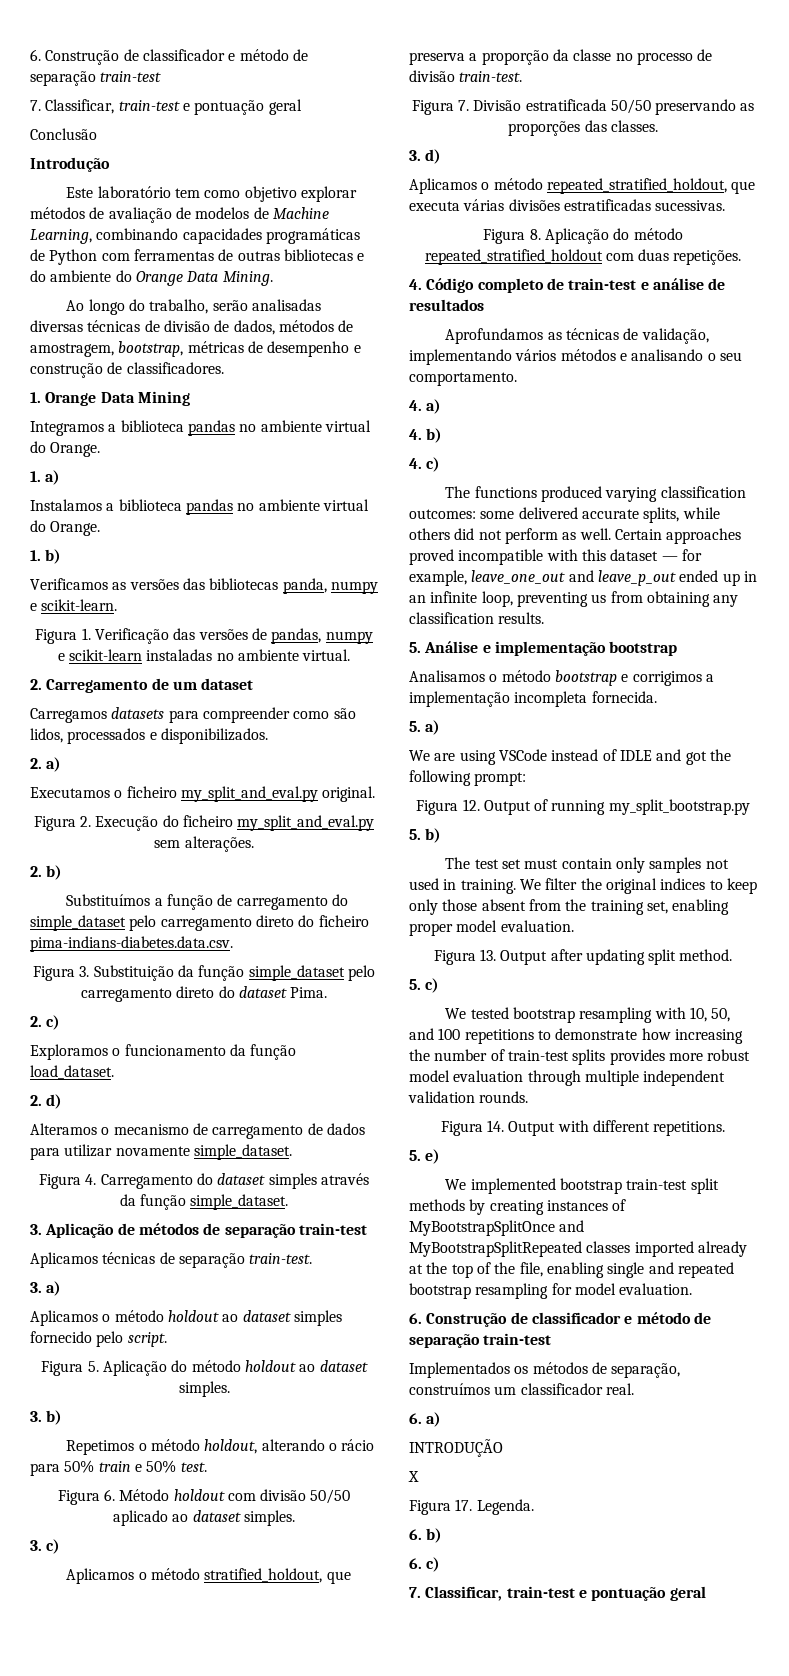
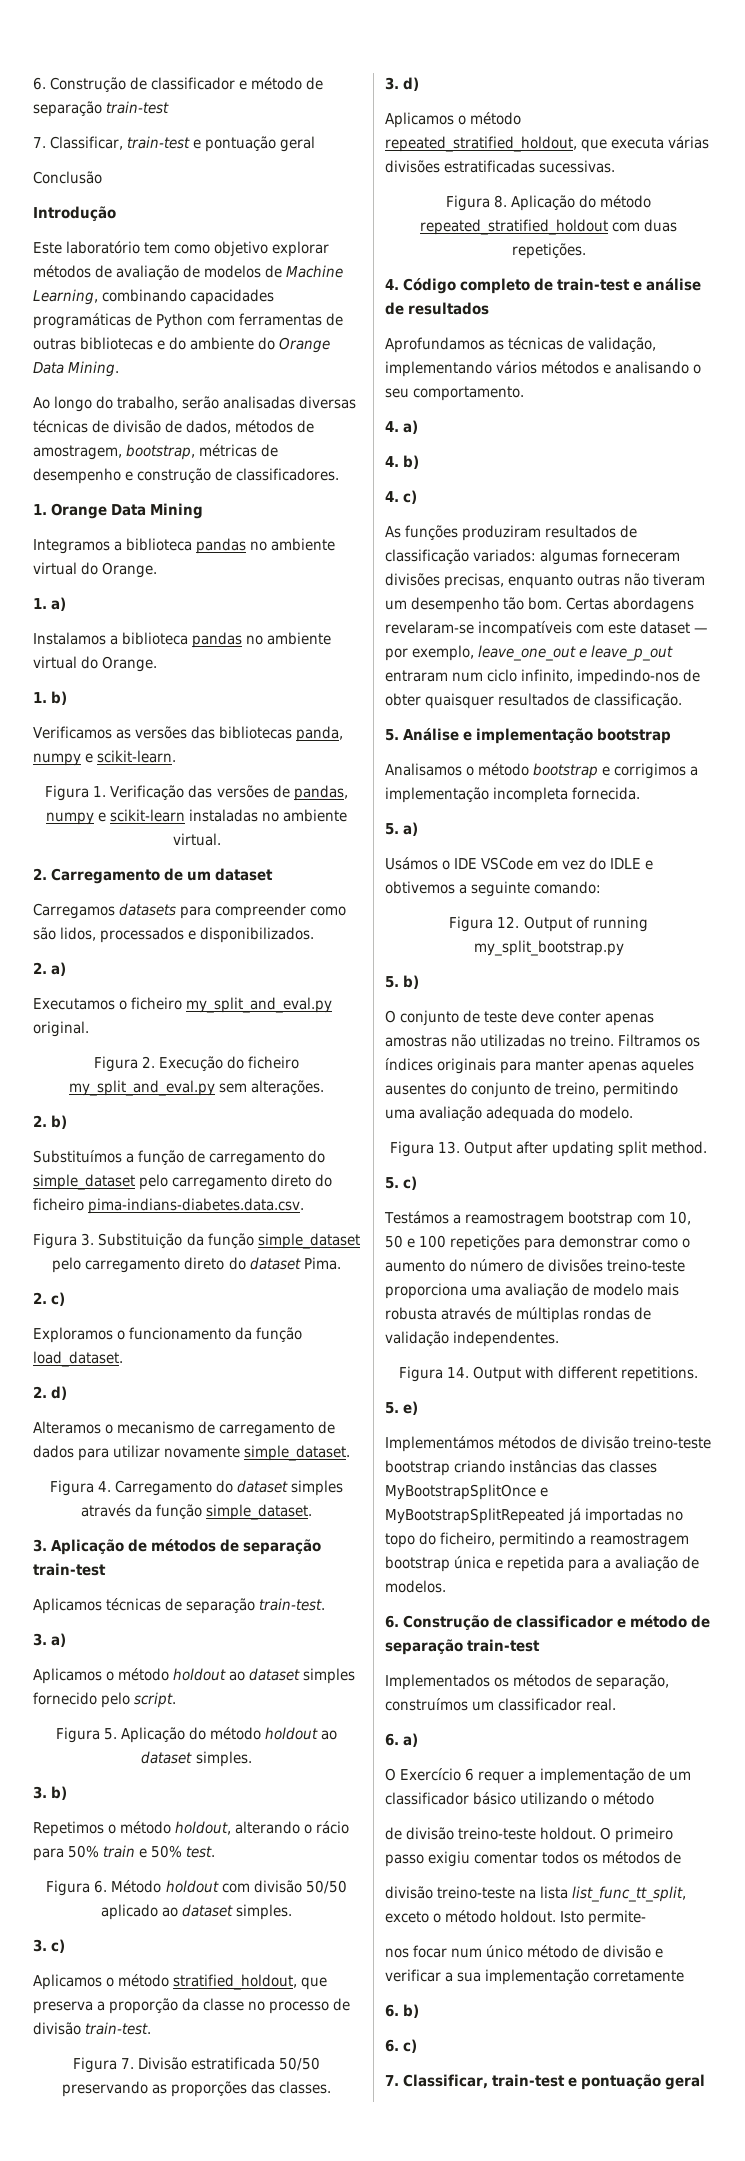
[445,486,746,502] [409,507,720,523] [409,528,742,544] [409,549,702,565] [409,570,757,586] [409,591,739,607] [409,612,545,624] The functions produced varying classification outcomes: some delivered accurate splits, while others did not perform as well. Certain approaches proved incompatible with this dataset — for example, leave_one_out and leave_p_out ended up in an infinite loop, preventing us from obtaining any classification results. -> [385,525,638,541] [385,549,681,565] [385,573,706,589] [385,597,695,613] [385,621,709,637] [385,645,674,661] [385,669,701,685] [385,693,683,709] As funções produziram resultados de classificação variados: algumas forneceram divisões precisas, enquanto outras não tiveram um desempenho tão bom. Certas abordagens revelaram-se incompatíveis com este dataset — por exemplo, leave_one_out e leave_p_out entraram num ciclo infinito, impedindo-nos de obter quaisquer resultados de classificação.
[409,749,731,765] [409,770,527,786] We are using VSCode instead of IDLE and got the following prompt: -> [385,857,654,870] [385,881,602,897] Usámos o IDE VSCode em vez do IDLE e obtivemos a seguinte comando:
[445,857,729,873] [409,878,757,894] [409,899,730,915] [409,920,574,936] The test set must contain only samples not used in training. We filter the original indices to keep only those absent from the training set, enabling proper model evaluation. -> [385,1010,655,1026] [385,1034,701,1047] [385,1058,695,1074] [385,1082,679,1098] [385,1106,634,1122] O conjunto de teste deve conter apenas amostras não utilizadas no treino. Filtramos os índices originais para manter apenas aqueles ausentes do conjunto de treino, permitindo uma avaliação adequada do modelo.
[445,1007,731,1023] [409,1028,743,1044] [409,1049,751,1065] [409,1070,726,1086] [408,1091,529,1103] We tested bootstrap resampling with 10, 50, and 100 repetitions to demonstrate how increasing the number of train-test splits provides more robust model evaluation through multiple independent validation rounds. -> [384,1211,692,1227] [385,1235,691,1251] [385,1259,686,1272] [385,1283,680,1299] [385,1307,652,1323] [385,1331,560,1347] Testámos a reamostragem bootstrap com 10, 50 e 100 repetições para demonstrar como o aumento do número de divisões treino-teste proporciona uma avaliação de modelo mais robusta através de múltiplas rondas de validação independentes.
[445,1178,719,1194] [409,1199,627,1215] [409,1220,585,1236] [409,1241,747,1257] [409,1262,734,1278] [409,1283,693,1299] We implemented bootstrap train-test split methods by creating instances of MyBootstrapSplitOnce and MyBootstrapSplitRepeated classes imported already at the top of the file, enabling single and repeated bootstrap resampling for model evaluation. -> [385,1436,712,1452] [385,1460,658,1476] [385,1484,549,1500] [385,1508,684,1524] [385,1532,690,1548] [385,1556,700,1572] [385,1580,446,1593] Implementámos métodos de divisão treino-teste bootstrap criando instâncias das classes MyBootstrapSplitOnce e MyBootstrapSplitRepeated já importadas no topo do ficheiro, permitindo a reamostragem bootstrap única e repetida para a avaliação de modelos.
[409,1439,503,1457] [408,1471,419,1482] [409,1499,534,1515] INTRODUÇÃO // X // Figura 17. Legenda. -> [385,1768,692,1784] [385,1792,655,1805] [385,1827,674,1843] [385,1851,682,1867] [385,1886,687,1902] [385,1910,647,1926] [385,1945,664,1958] [385,1969,685,1985] O Exercício 6 requer a implementação de um classificador básico utilizando o método // de divisão treino-teste holdout. O primeiro passo exigiu comentar todos os métodos de // divisão treino-teste na lista list_func_tt_split, exceto o método holdout. Isto permite- // nos focar num único método de divisão e verificar a sua implementação corretamente

